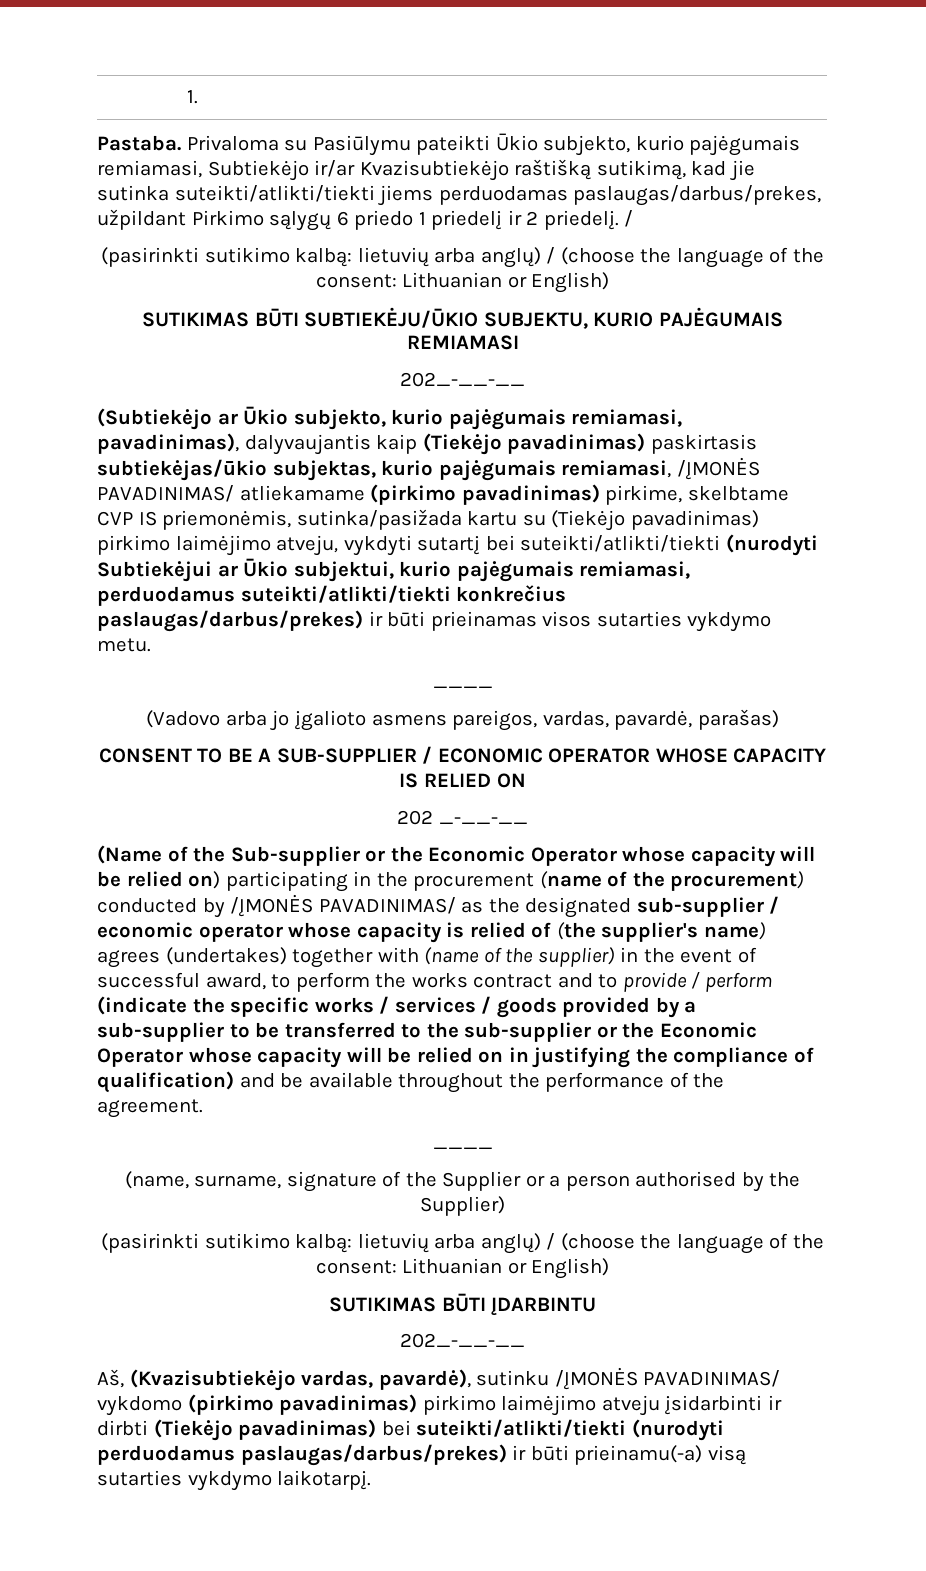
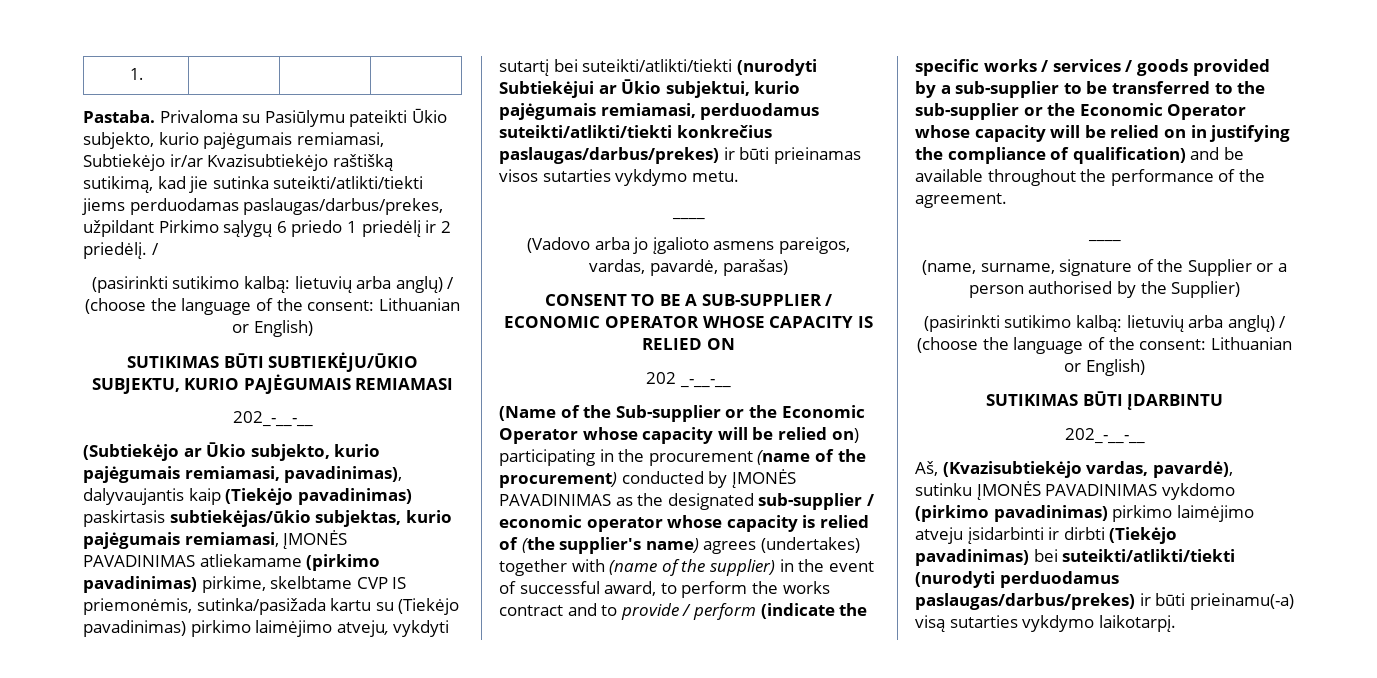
[431,210,503,230] priedelį -> [361,220,421,237] priedėlį
[543,210,619,230] priedelį. -> [83,242,147,259] priedėlį.
[676,457,760,480] [97,485,234,502] /ĮMONĖS PAVADINIMAS/ -> [283,530,348,549] [83,555,195,567] ĮMONĖS PAVADINIMAS
[230,894,456,917] /ĮMONĖS PAVADINIMAS/ -> [731,469,796,488] [499,494,611,506] ĮMONĖS PAVADINIMAS
[554,1367,781,1390] /ĮMONĖS PAVADINIMAS/ -> [976,481,1158,500] ĮMONĖS PAVADINIMAS

